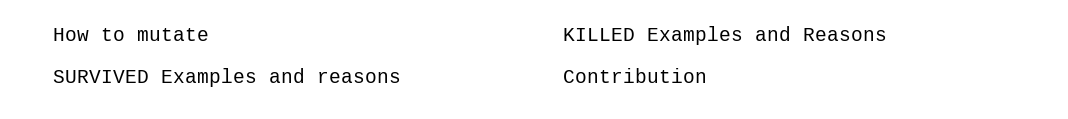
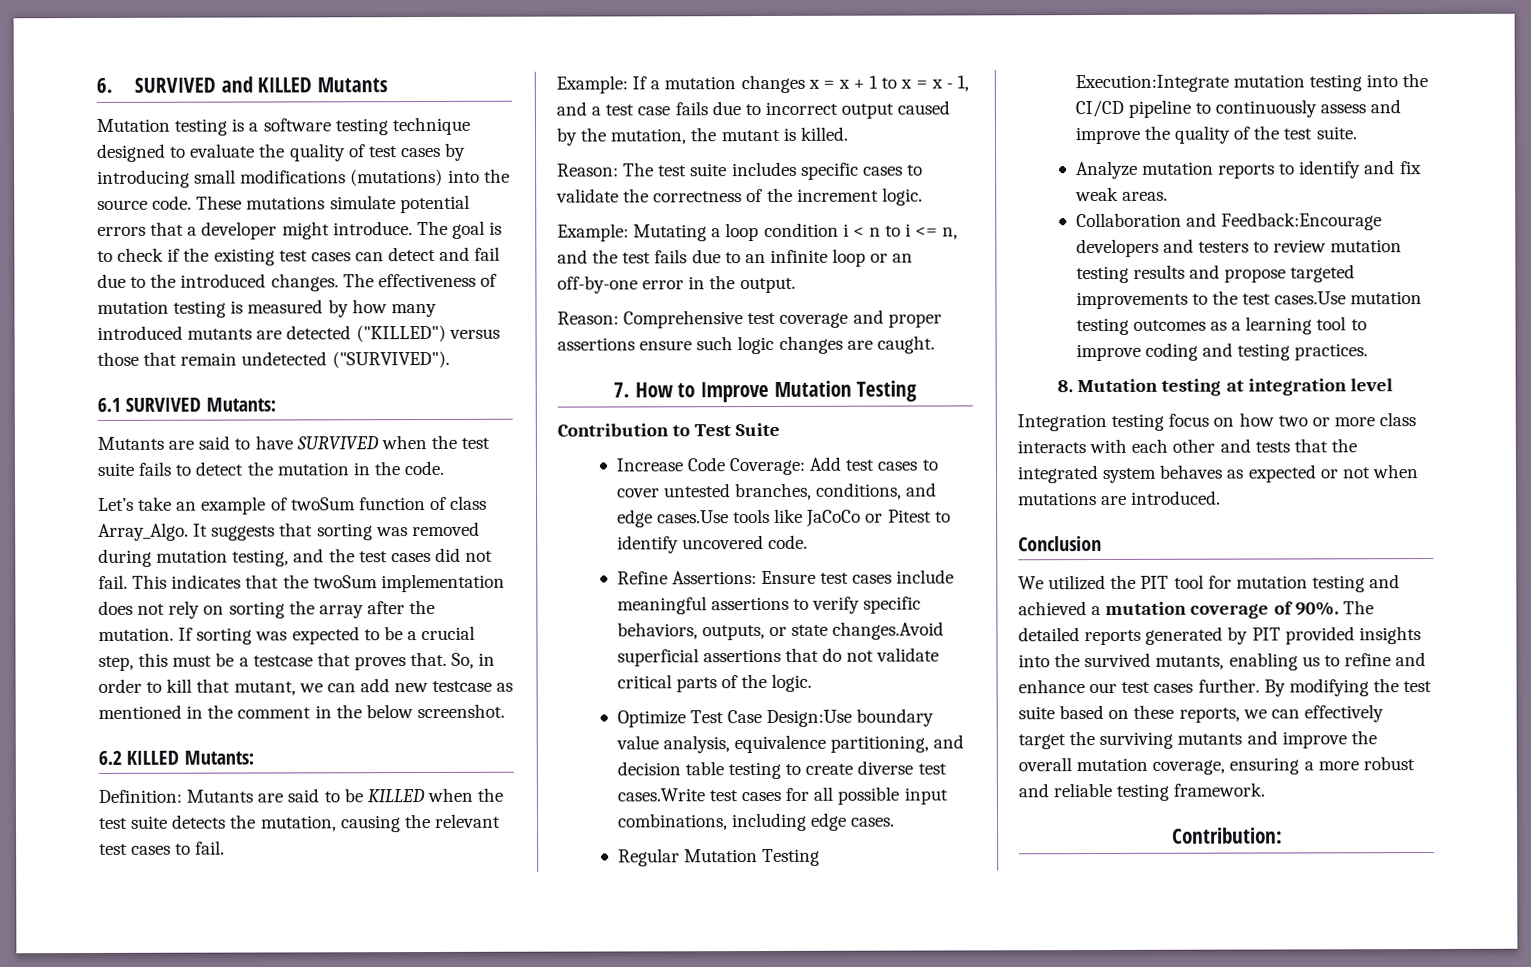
[53,28,209,41] [53,68,401,87] [563,26,887,45] [563,68,707,83] How to mutate // SURVIVED Examples and reasons // KILLED Examples and Reasons // Contribution -> [96,76,388,93] [96,116,470,136] [96,142,467,162] [97,168,510,188] [97,194,470,214] [97,220,503,240] [97,246,501,266] [97,273,497,292] [97,299,437,318] [97,324,500,343] [97,350,450,369] [97,397,276,412] [97,434,491,450] [97,460,445,476] [98,495,488,515] [98,521,480,541] [98,547,494,567] [98,573,505,593] [98,599,436,619] [98,625,476,645] [98,651,496,671] [98,678,514,696] [98,703,505,719] [98,750,254,765] [98,787,504,803] [98,813,501,833] [99,840,226,855] [556,74,969,94] [556,100,951,119] [556,126,848,146] [557,161,923,180] [556,187,923,206] [557,222,959,242] [557,248,914,267] [557,275,796,294] [557,309,942,329] [557,335,935,355] [612,380,918,403] [557,422,781,437] [615,456,938,476] [616,482,938,501] [616,508,951,528] [616,534,809,554] [616,569,955,585] [616,596,922,615] [616,621,945,641] [616,647,940,667] [616,673,813,693] [616,708,935,728] [615,734,965,754] [616,760,947,780] [616,786,948,805] [616,812,896,832] [617,848,821,867] [1074,73,1429,93] [1074,99,1402,118] [1074,125,1357,145] [1075,160,1422,180] [1074,186,1168,202] [1075,212,1383,231] [1075,238,1403,258] [1075,264,1356,284] [1075,290,1423,310] [1075,316,1367,336] [1075,342,1369,362] [1057,378,1393,396] [1017,412,1417,432] [1017,438,1357,454] [1017,464,1418,484] [1018,490,1222,506] [1018,536,1102,552] [1018,574,1401,593] [1018,600,1374,619] [1018,626,1421,646] [1018,652,1427,671] [1018,678,1433,697] [1018,704,1384,723] [1018,730,1377,750] [1018,756,1415,775] [1018,782,1266,801] [1171,827,1283,844] 6. SURVIVED and KILLED Mutants // Mutation testing is a software testing technique designed to evaluate the quality of test cases by introducing small modifications (mutations) into the source code. These mutations simulate potential errors that a developer might introduce. The goal is to check if the existing test cases can detect and fail due to the introduced changes. The effectiveness of mutation testing is measured by how many introduced mutants are detected ("KILLED") versus those that remain undetected ("SURVIVED"). // 6.1 SURVIVED Mutants: // Mutants are said to have SURVIVED when the test suite fails to detect the mutation in the code. // Let’s take an example of twoSum function of class Array_Algo. It suggests that sorting was removed during mutation testing, and the test cases did not fail. This indicates that the twoSum implementation does not rely on sorting the array after the mutation. If sorting was expected to be a crucial step, this must be a testcase that proves that. So, in order to kill that mutant, we can add new testcase as mentioned in the comment in the below screenshot. // 6.2 KILLED Mutants: // Definition: Mutants are said to be KILLED when the test suite detects the mutation, causing the relevant test cases to fail. // Example: If a mutation changes x = x + 1 to x = x - 1, and a test case fails due to incorrect output caused by the mutation, the mutant is killed. // Reason: The test suite includes specific cases to validate the correctness of the increment logic. // Example: Mutating a loop condition i < n to i <= n, and the test fails due to an infinite loop or an off-by-one error in the output. // Reason: Comprehensive test coverage and proper assertions ensure such logic changes are caught. // 7. How to Improve Mutation Testing // Contribution to Test Suite // Increase Code Coverage: Add test cases to cover untested branches, conditions, and edge cases.Use tools like JaCoCo or Pitest to identify uncovered code. // Refine Assertions: Ensure test cases include meaningful assertions to verify specific behaviors, outputs, or state changes.Avoid superficial assertions that do not validate critical parts of the logic. // Optimize Test Case Design:Use boundary value analysis, equivalence partitioning, and decision table testing to create diverse test cases.Write test cases for all possible input combinations, including edge cases. // Regular Mutation Testing Execution:Integrate mutation testing into the CI/CD pipeline to continuously assess and improve the quality of the test suite. // Analyze mutation reports to identify and fix weak areas. // Collaboration and Feedback:Encourage developers and testers to review mutation testing results and propose targeted improvements to the test cases.Use mutation testing outcomes as a learning tool to improve coding and testing practices. // 8. Mutation testing at integration level // Integration testing focus on how two or more class interacts with each other and tests that the integrated system behaves as expected or not when mutations are introduced. // Conclusion // We utilized the PIT tool for mutation testing and achieved a mutation coverage of 90%. The detailed reports generated by PIT provided insights into the survived mutants, enabling us to refine and enhance our test cases further. By modifying the test suite based on these reports, we can effectively target the surviving mutants and improve the overall mutation coverage, ensuring a more robust and reliable testing framework. // Contribution:

